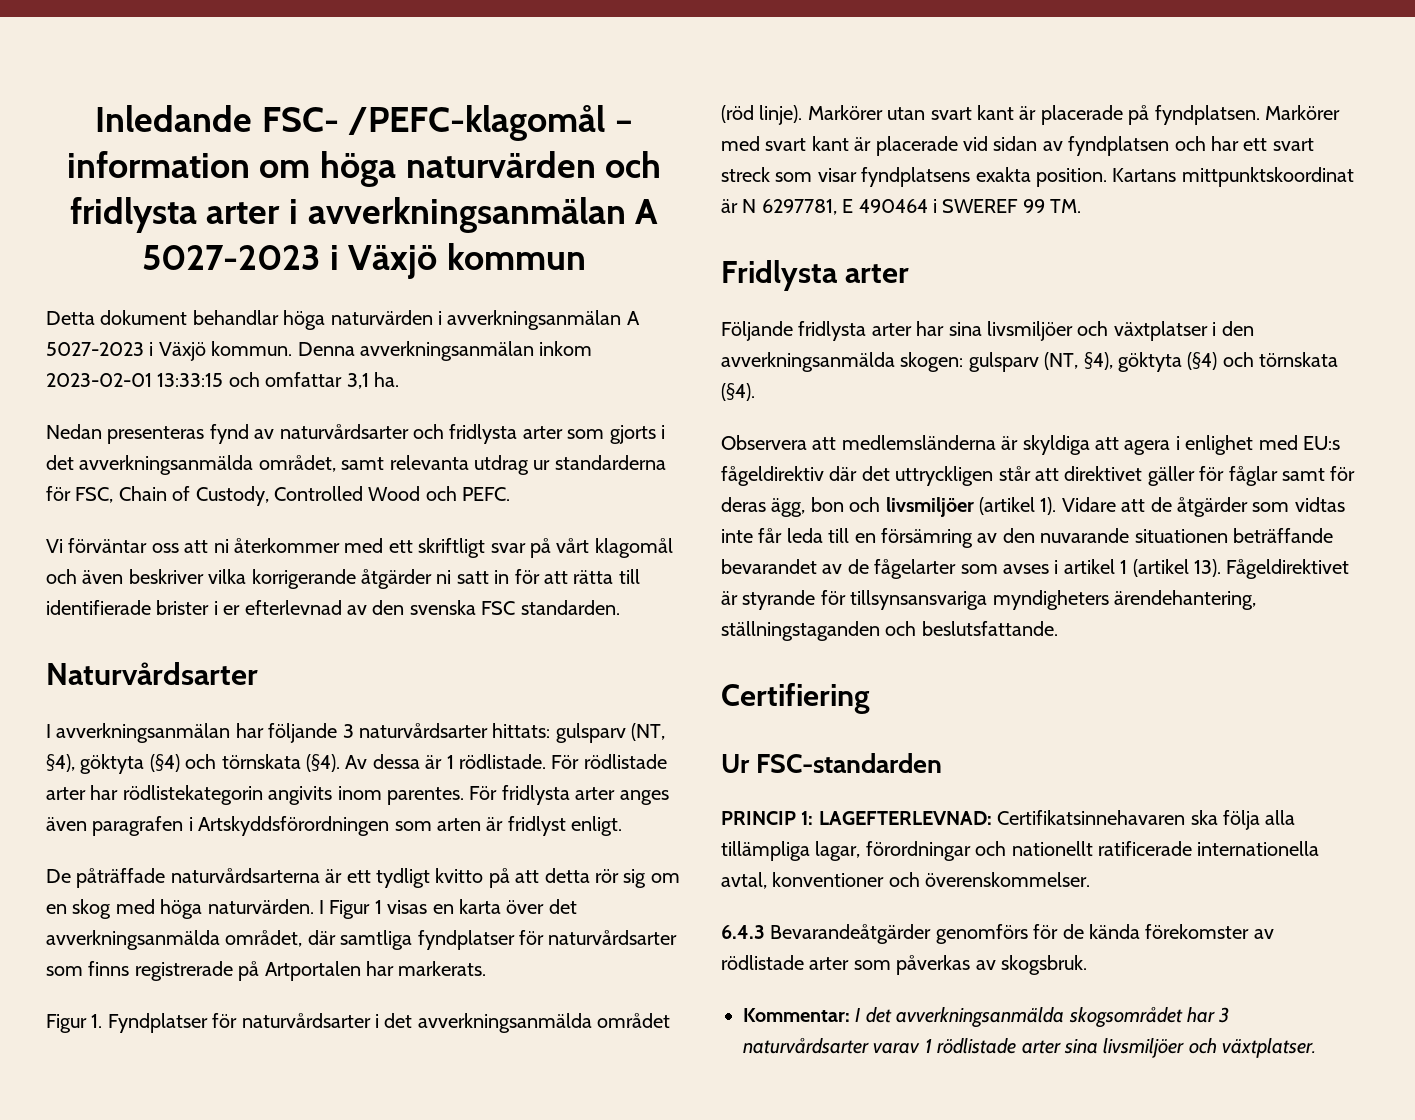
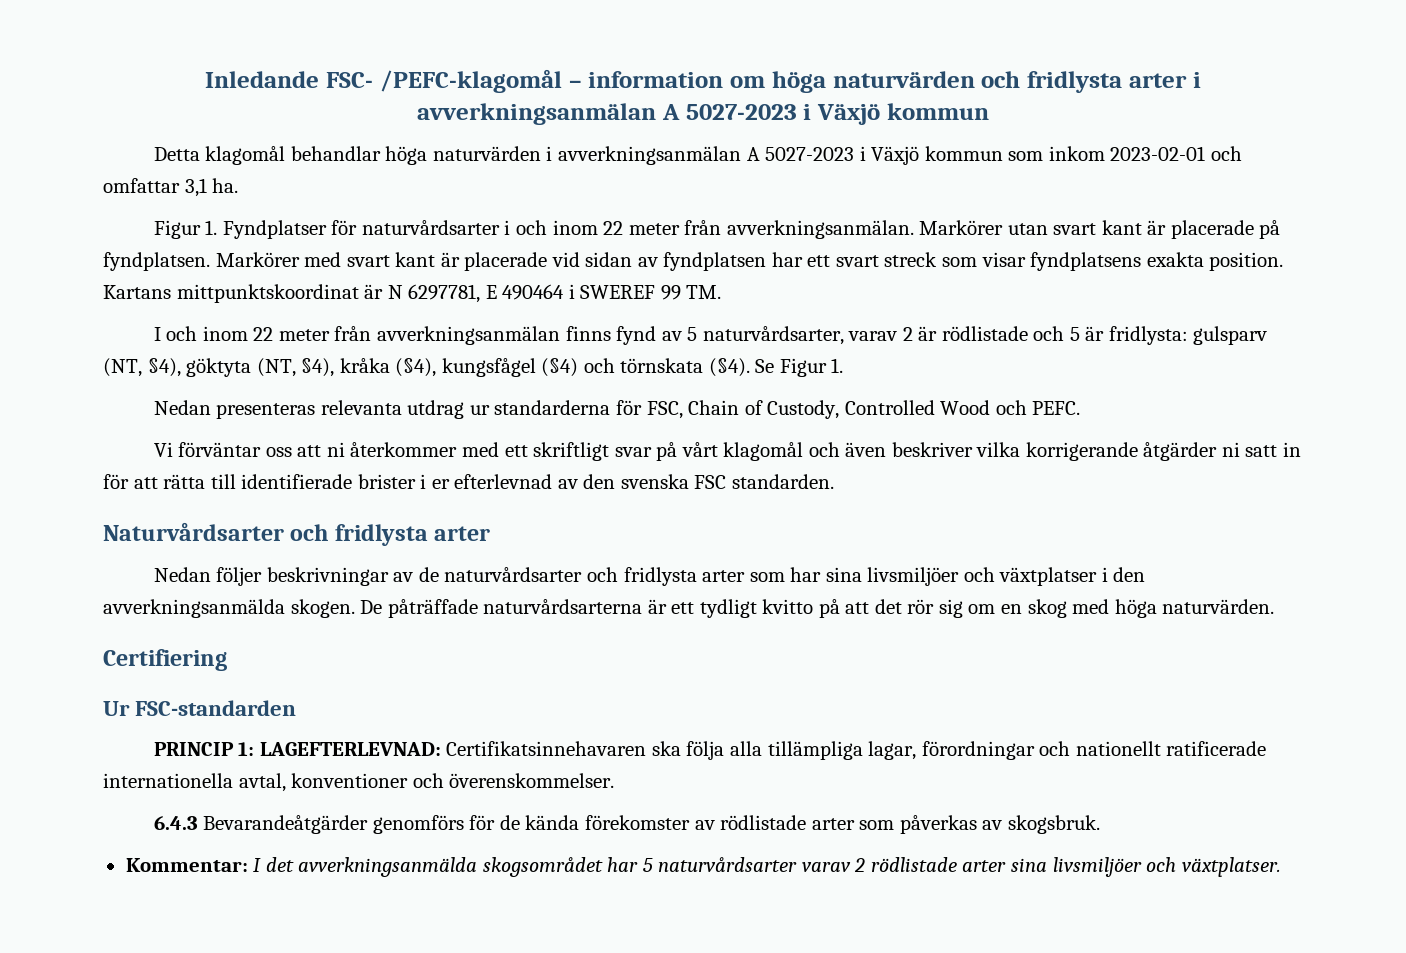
[100,310,188,325] dokument -> [205,146,286,165] klagomål
[211,341,534,361] kommun. Denna avverkningsanmälan -> [924,146,1044,161] kommun som
[157,373,224,387] 13:33:15 -> (1206, 153) none
[46,424,665,444] [46,455,385,475] Nedan presenteras fynd av naturvårdsarter och fridlysta arter som gjorts i det avverkningsanmälda området, samt -> [153,220,1281,239] [103,252,1284,271] [103,284,722,303] [153,326,1268,345] [103,358,844,377] [153,400,316,419] Figur 1. Fyndplatser för naturvårdsarter i och inom 22 meter från avverkningsanmälan. Markörer utan svart kant är placerade på fyndplatsen. Markörer med svart kant är placerade vid sidan av fyndplatsen har ett svart streck som visar fyndplatsens exakta position. Kartans mittpunktskoordinat är N 6297781, E 490464 i SWEREF 99 TM. // I och inom 22 meter från avverkningsanmälan finns fynd av 5 naturvårdsarter, varav 2 är rödlistade och 5 är fridlysta: gulsparv (NT, §4), göktyta (NT, §4), kråka (§4), kungsfågel (§4) och törnskata (§4). Se Figur 1. // Nedan presenteras
[46,723,666,743] [46,754,667,774] [46,785,669,805] [46,816,623,836] // I avverkningsanmälan har följande 3 naturvårdsarter hittats: gulsparv (NT, §4), göktyta (§4) och törnskata (§4). Av dessa är 1 rödlistade. För rödlistade arter har rödlistekategorin angivits inom parentes. För fridlysta arter anges även paragrafen i Artskyddsförordningen som arten är fridlyst enligt. // -> [290,524,491,546] [153,567,1146,586] [103,599,355,618] och fridlysta arter // Nedan följer beskrivningar av de naturvårdsarter och fridlysta arter som har sina livsmiljöer och växtplatser i den avverkningsanmälda skogen.
[544,868,590,883] detta -> [874,599,902,614] det
[319,899,577,919] [46,930,678,950] [46,961,487,981] [46,1013,671,1033] [721,105,1340,125] [721,136,1314,156] [721,167,1354,187] [721,199,1082,215] [721,260,910,291] [721,321,1254,341] [721,352,1339,372] [721,383,755,401] [721,435,1340,455] [721,466,1356,486] [721,497,1345,517] [721,528,1333,548] [721,559,1350,579] [721,590,1256,610] [721,621,1058,641] I Figur 1 visas en karta över det avverkningsanmälda området, där samtliga fyndplatser för naturvårdsarter som finns registrerade på Artportalen har markerats. // Figur 1. Fyndplatser för naturvårdsarter i det avverkningsanmälda området (röd linje). Markörer utan svart kant är placerade på fyndplatsen. Markörer med svart kant är placerade vid sidan av fyndplatsen och har ett svart streck som visar fyndplatsens exakta position. Kartans mittpunktskoordinat är N 6297781, E 490464 i SWEREF 99 TM. // Fridlysta arter // Följande fridlysta arter har sina livsmiljöer och växtplatser i den avverkningsanmälda skogen: gulsparv (NT, §4), göktyta (§4) och törnskata (§4). // Observera att medlemsländerna är skyldiga att agera i enlighet med EU:s fågeldirektiv där det uttryckligen står att direktivet gäller för fåglar samt för deras ägg, bon och livsmiljöer (artikel 1). Vidare att de åtgärder som vidtas inte får leda till en försämring av den nuvarande situationen beträffande bevarandet av de fågelarter som avses i artikel 1 (artikel 13). Fågeldirektivet är styrande för tillsynsansvariga myndigheters ärendehantering, ställningstaganden och beslutsfattande. -> (1275, 606) none
[1218,1007,1230,1023] 3 -> [642,858,653,872] 5
[924,1039,932,1053] 1 -> [854,858,866,872] 2

